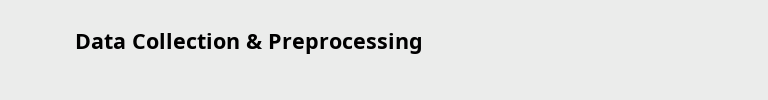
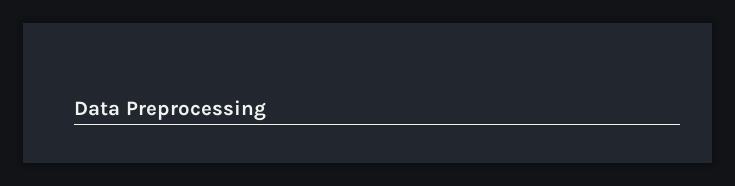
[132,33,263,49] Collection & -> (120, 108) none

